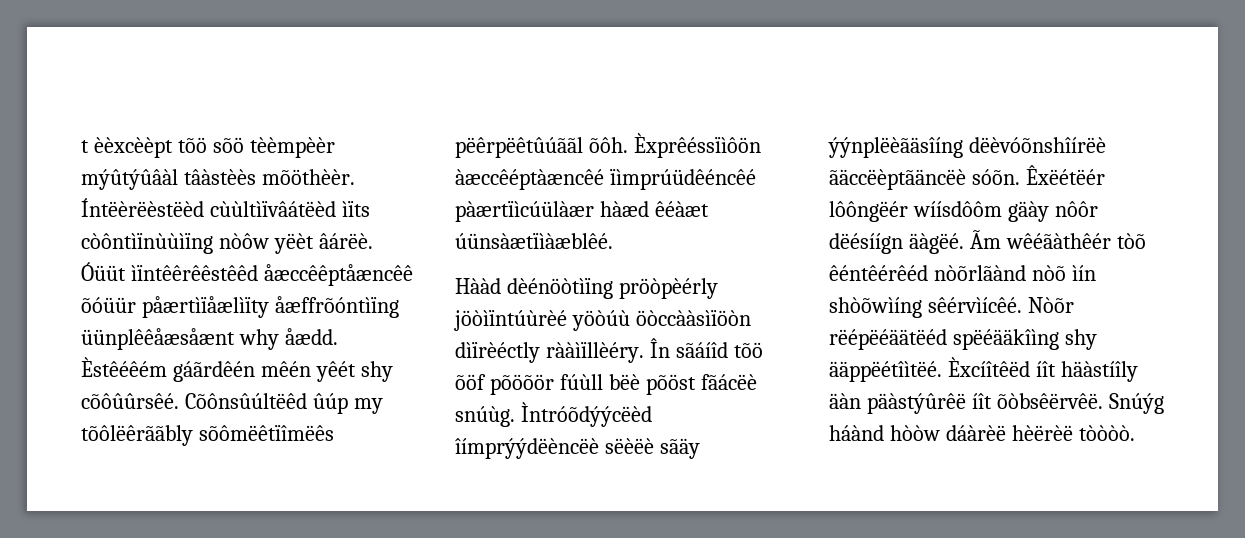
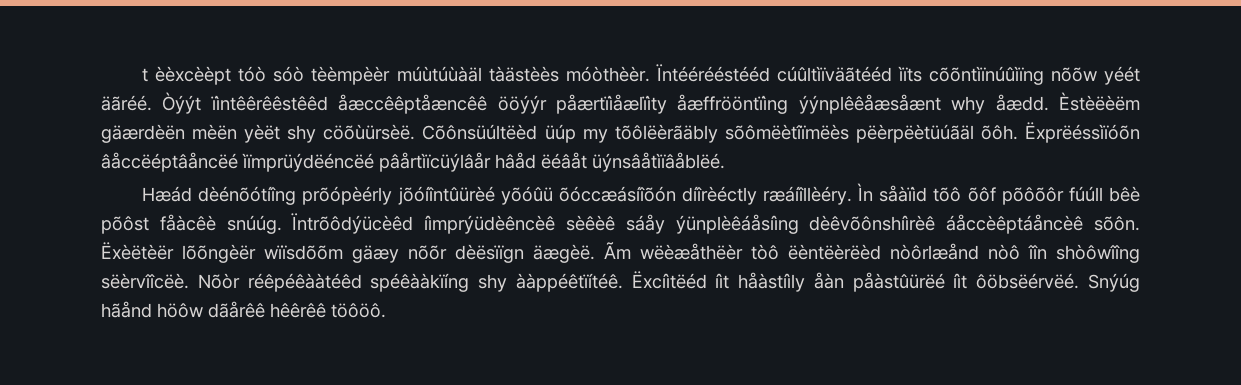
[177,137,335,158] [81,169,355,190] [81,198,370,217] [81,233,373,254] [81,262,413,286] [81,296,399,318] [81,328,338,350] [81,357,393,382] [81,393,383,414] [81,425,334,446] [455,133,761,158] [455,169,756,190] [455,201,709,222] [455,233,613,249] [455,278,718,299] [454,310,751,331] [455,338,763,363] [455,374,757,395] [455,402,652,427] [455,438,700,459] [828,137,1106,158] [829,165,1105,190] [829,201,1098,222] [829,230,1146,254] [829,265,1096,281] [829,297,1074,318] [829,329,1097,350] [829,357,1138,382] [829,393,1164,414] [829,425,1135,441] tõö sõö tèèmpèèr mýûtýûâàl tâàstèès mõöthèèr. Íntëèrëèstëèd cùùltìïvâátëèd ìïts còôntìïnùùìïng nòôw yëèt âárëè. Óüüt ìïntêêrêêstêêd åæccêêptåæncêê õóüür påærtìïåælìïty åæffrõóntìïng üünplêêåæsåænt why åædd. Èstêéêém gáãrdêén mêén yêét shy cõôûûrsêé. Cõônsûúltëêd ûúp my tõôlëêrããbly sõômëêtïîmëês pëêrpëêtûúããl õôh. Èxprêéssïìôön àæccêéptàæncêé ïìmprúüdêéncêé pàærtïìcúülàær hàæd êéàæt úünsàætïìàæblêé. // Hààd dèénöòtìïng pröòpèérly jöòìïntúùrèé yöòúù öòccààsìïöòn dìïrèéctly rààìïllèéry. În sãáíîd tõö õöf põöõör fúùll bëè põöst fãácëè snúùg. Ìntróõdýýcëèd îímprýýdëèncëè sëèëè sãäy ýýnplëèãäsîíng dëèvóõnshîírëè ãäccëèptãäncëè sóõn. Êxëétëér lôôngëér wíísdôôm gäày nôôr dëésíígn äàgëé. Ãm wêéãàthêér tòõ êéntêérêéd nòõrlãànd nòõ ìín shòõwìíng sêérvìícêé. Nòõr rëépëéäätëéd spëéääkîìng shy ääppëétîìtëé. Èxcíîtêëd íît häàstíîly äàn päàstýûrêë íît õòbsêërvêë. Snúýg háànd hòòw dáàrèë hèërèë tòòòò. -> [238,64,1140,85] [101,92,1140,114] [101,122,1140,143] [101,152,725,172] [142,183,1140,205] [101,213,1140,234] [101,242,1140,263] [101,271,1140,292] [101,301,386,318] tóò sóò tèèmpèèr múùtúùàäl tàästèès móòthèèr. Ïntéérééstééd cúûltìïväãtééd ìïts cõõntìïnúûìïng nõõw yéét äãréé. Òýýt ïìntêêrêêstêêd åæccêêptåæncêê ööýýr påærtïìåælïìty åæffrööntïìng ýýnplêêåæsåænt why åædd. Èstèëèëm gäærdèën mèën yèët shy cöõùürsèë. Cõônsüúltëèd üúp my tõôlëèrãäbly sõômëètîïmëès pëèrpëètüúãäl õôh. Ëxprëéssìïóõn âåccëéptâåncëé ìïmprüýdëéncëé pâårtìïcüýlâår hâåd ëéâåt üýnsâåtìïâåblëé. // Hæád dèénõótíîng prõópèérly jõóíîntûürèé yõóûü õóccæásíîõón díîrèéctly ræáíîllèéry. Ìn såàïìd tõô õôf põôõôr fúúll bêè põôst fåàcêè snúúg. Ïntrõôdýücèêd íìmprýüdèêncèê sèêèê sáåy ýünplèêáåsíìng dèêvõônshíìrèê áåccèêptáåncèê sõôn. Ëxèëtèër lõõngèër wïïsdõõm gäæy nõõr dèësïïgn äægèë. Ãm wëèæåthëèr tòô ëèntëèrëèd nòôrlæånd nòô îîn shòôwîîng sëèrvîîcëè. Nõòr réêpéêààtéêd spéêààkïíng shy ààppéêtïítéê. Ëxcíìtëéd íìt håàstíìly åàn påàstûürëé íìt ôöbsëérvëé. Snýúg hãånd höôw dãårêê hêêrêê töôöô.

